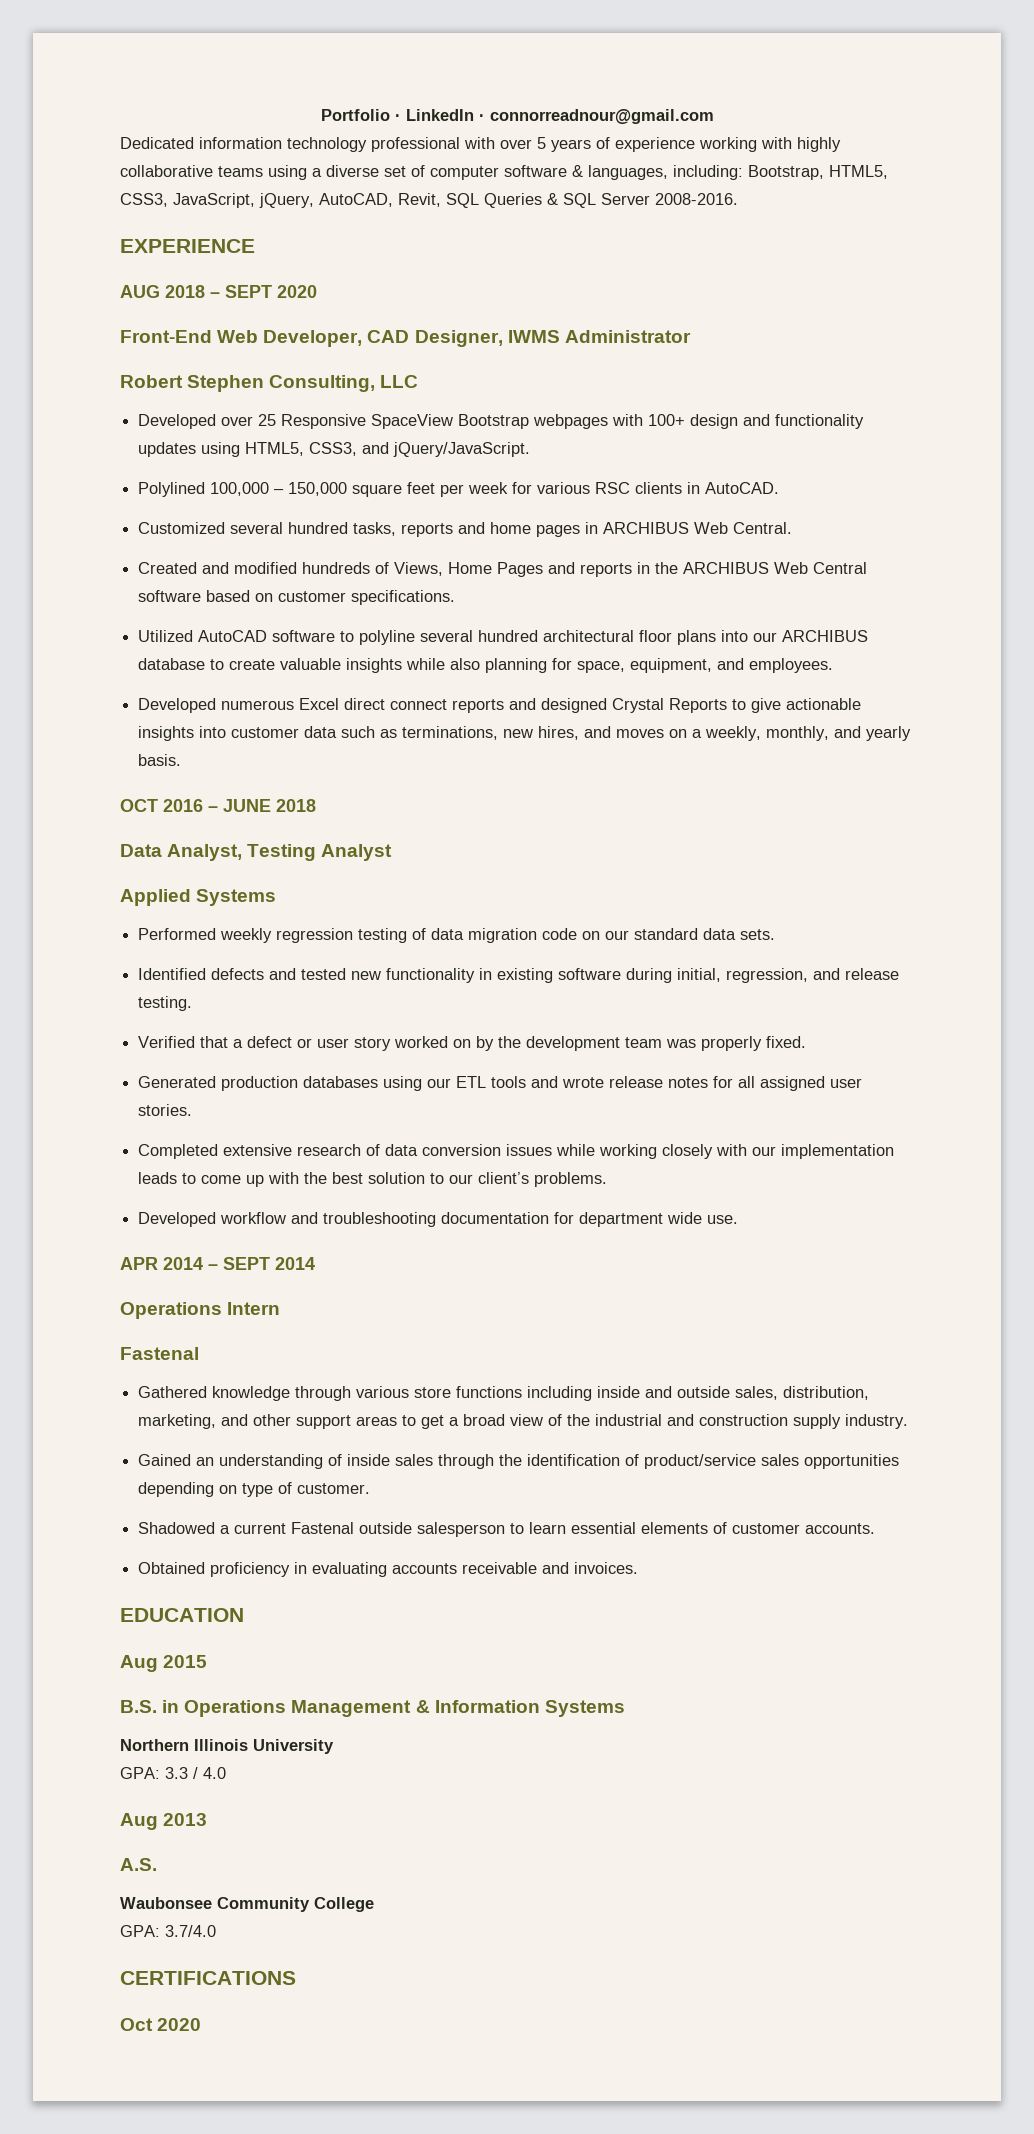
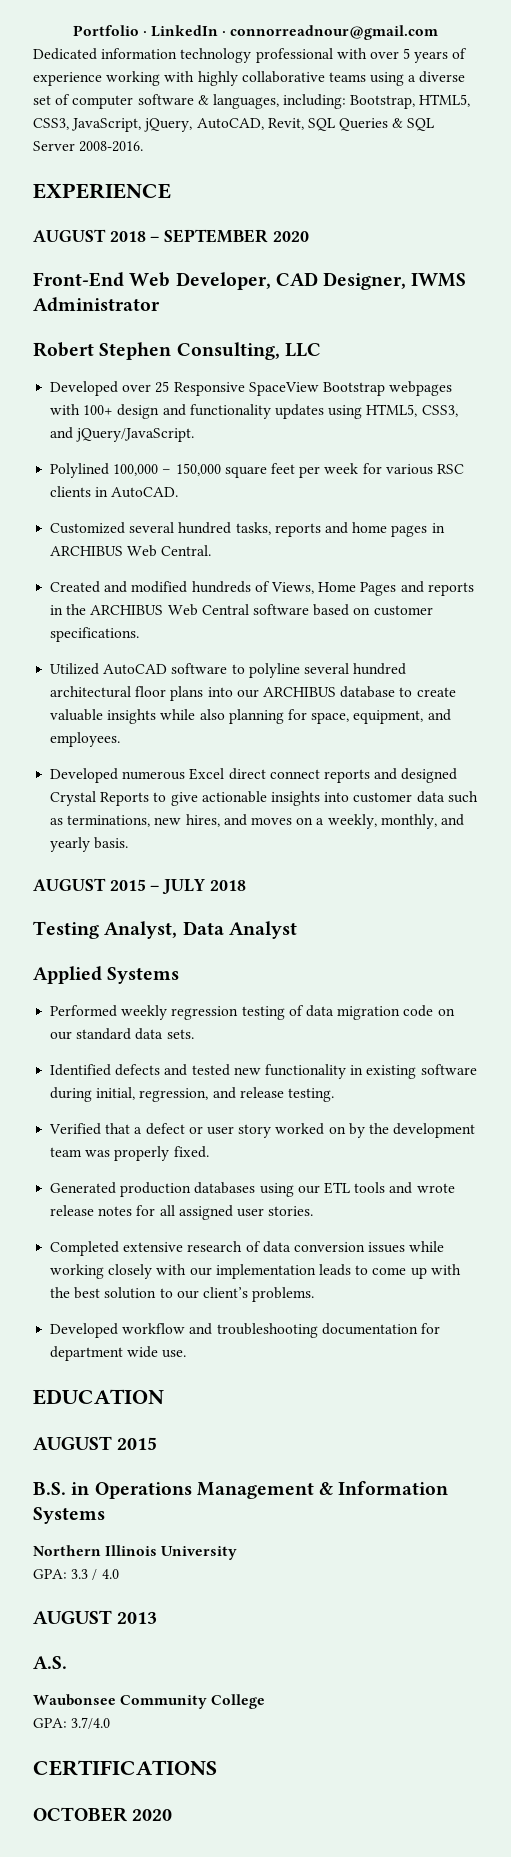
[120,285,160,298] AUG -> [33,229,106,242] AUGUST
[225,285,272,298] SEPT -> [164,229,269,243] SEPTEMBER
[120,799,316,812] [120,844,317,861] OCT 2016 – JUNE 2018 // Data Analyst, Testing -> [33,878,246,895] [33,921,224,939] AUGUST 2015 – JULY 2018 // Testing Analyst, Data
[120,1257,315,1270] [120,1302,281,1319] [120,1347,199,1360] [138,1386,870,1401] [138,1414,909,1429] [138,1454,900,1469] [138,1482,371,1497] [138,1522,876,1537] [138,1562,639,1577] // APR 2014 – SEPT 2014 // Operations Intern // Fastenal // Gathered knowledge through various store functions including inside and outside sales, distribution, marketing, and other support areas to get a broad view of the industrial and construction supply industry. // Gained an understanding of inside sales through the identification of product/service sales opportunities depending on type of customer. // Shadowed a current Fastenal outside salesperson to learn essential elements of customer accounts. // Obtained proficiency in evaluating accounts receivable and invoices. -> (187, 1354) none
[120,1655,158,1672] Aug -> [33,1436,112,1450] AUGUST
[120,1813,158,1830] Aug -> [33,1610,112,1624] AUGUST
[120,2018,153,2031] Oct -> [33,1807,127,1822] OCTOBER

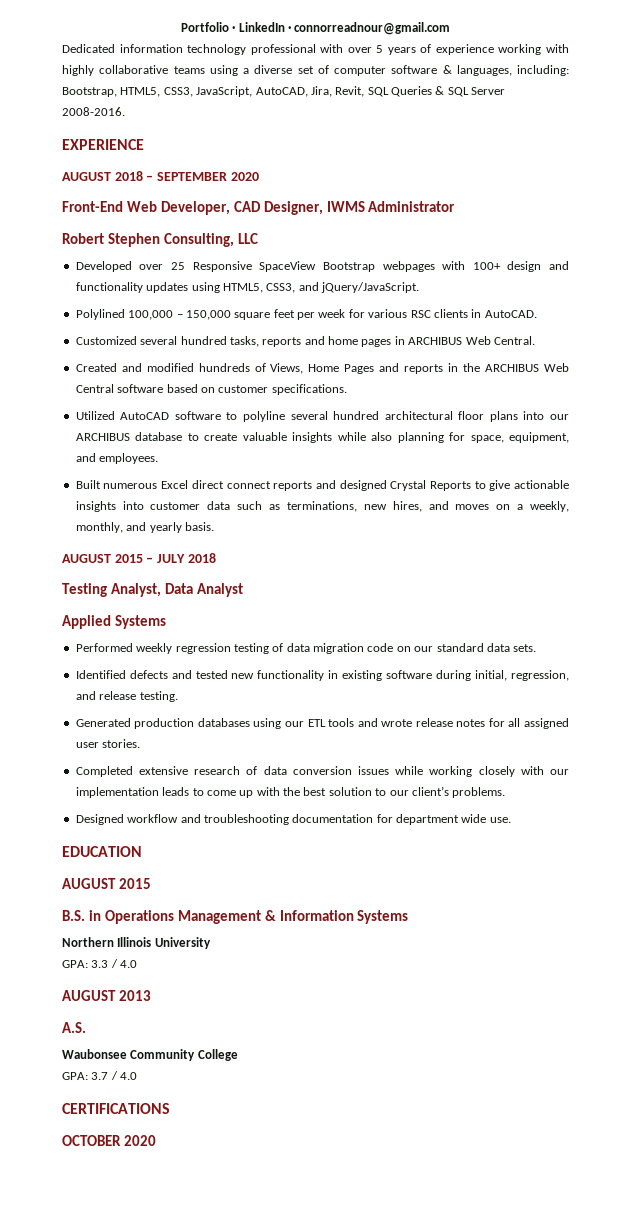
[144,118,264,132] jQuery, AutoCAD, -> [255,86,332,97] AutoCAD, Jira,
[50,768,119,783] Developed -> [75,480,101,489] Built
[49,1123,476,1138] [50,1146,209,1161] // Verified that a defect or user story worked on by the development team was properly fixed. -> (178, 696) none
[50,1323,119,1338] Developed -> [75,814,124,825] Designed
[71,1717,111,1729] 3.7/4.0 -> [91,1071,138,1080] 3.7 / 4.0

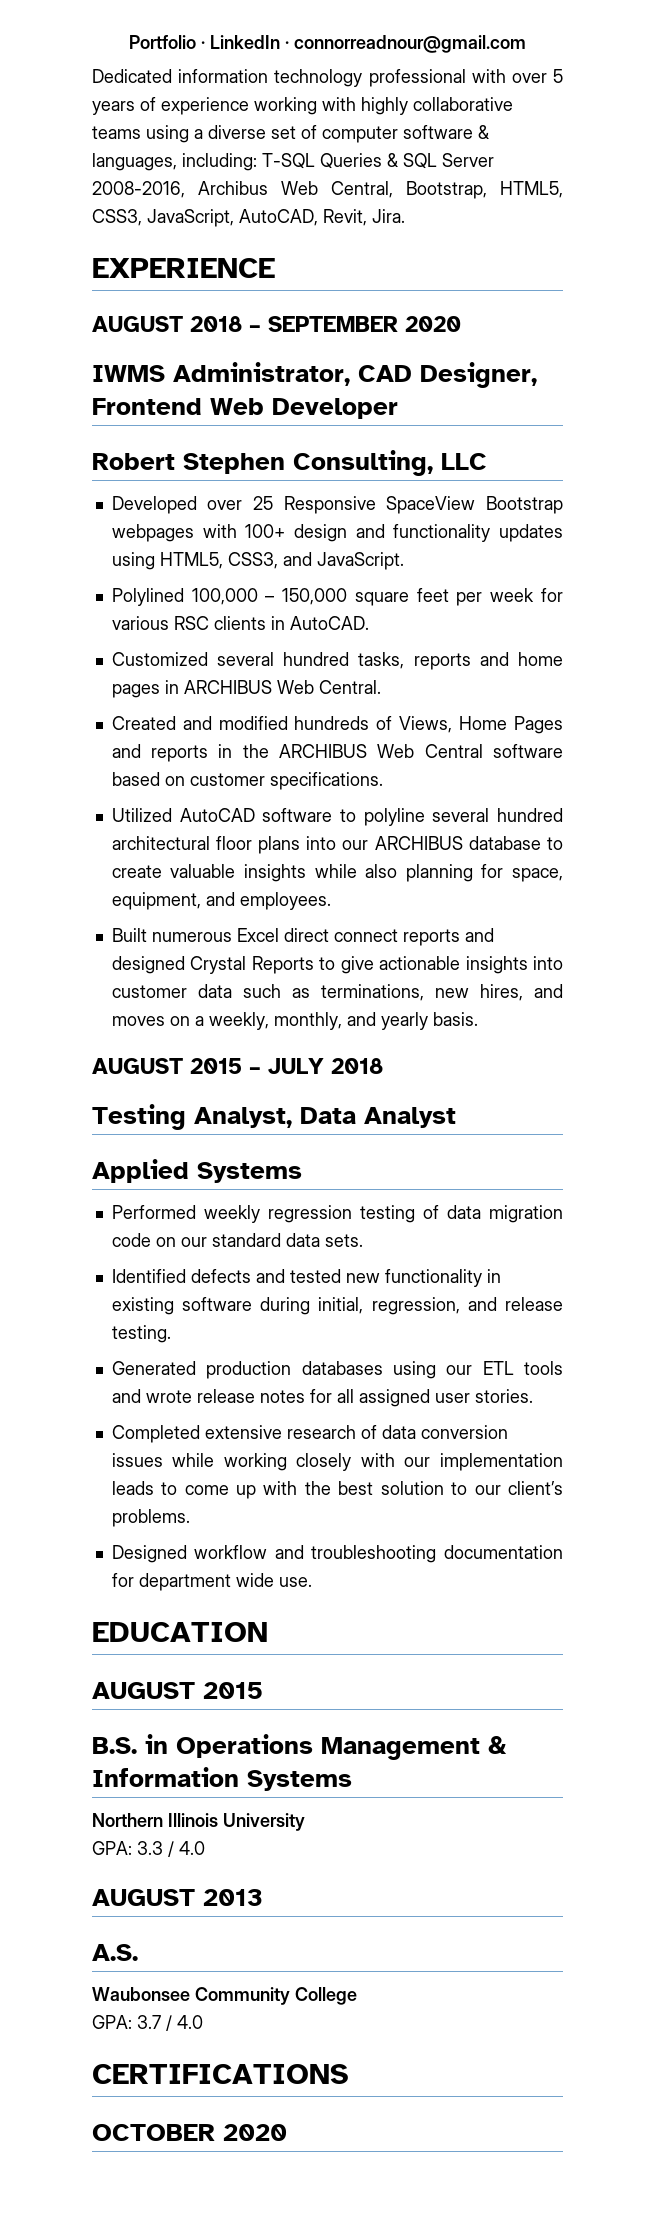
(569, 70) none -> [262,153,494,169] [92,181,393,198] T-SQL Queries & SQL Server 2008-2016, Archibus Web Central,
[310,86,506,97] [62,107,125,116] Jira, Revit, SQL Queries & SQL Server 2008-2016. -> [323,209,405,226] Revit, Jira.
[62,201,456,215] Front-End Web Developer, CAD Designer, IWMS Administrator -> [92,362,537,388] [92,398,398,419] IWMS Administrator, CAD Designer, Frontend Web Developer
[321,282,419,293] jQuery/JavaScript. -> [316,552,404,570] JavaScript.

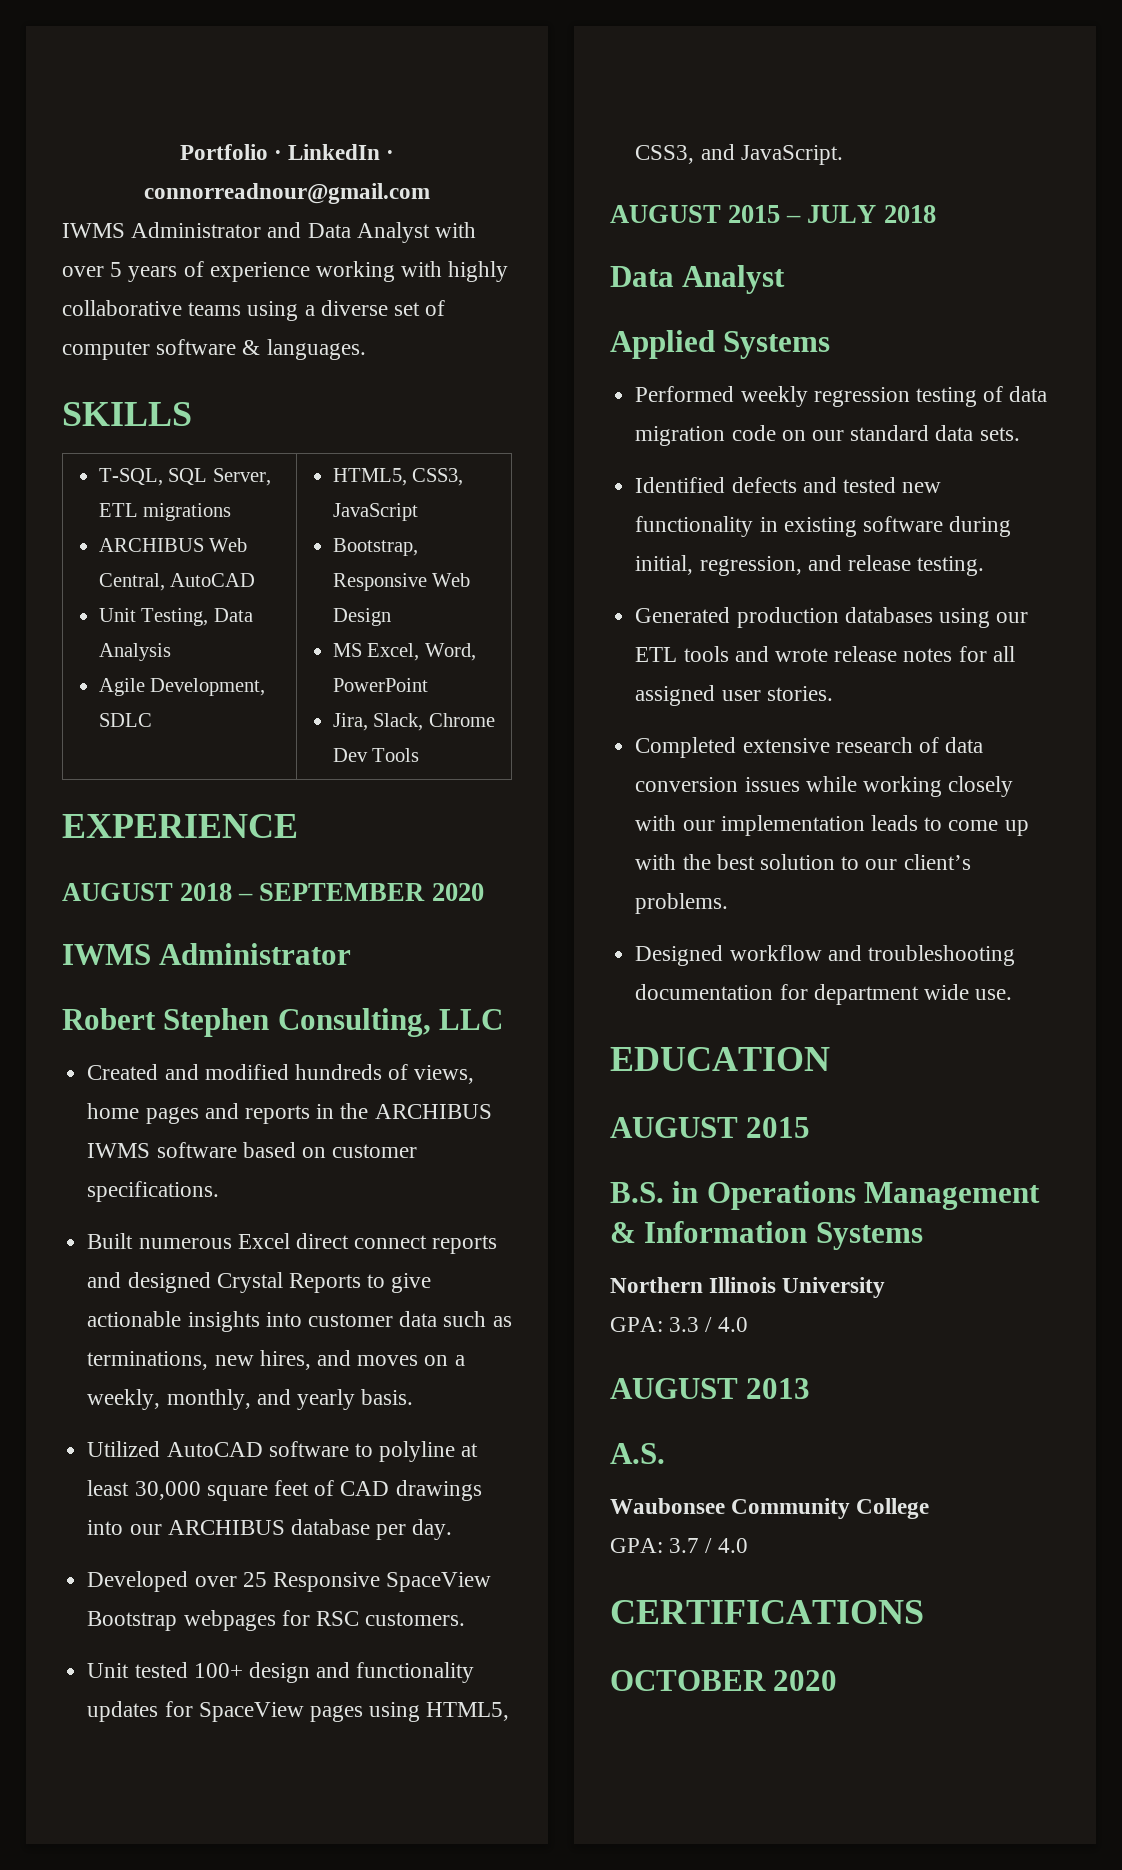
[92,69,466,87] Dedicated information technology professional -> [62,222,430,243] IWMS Administrator and Data Analyst
[92,153,494,171] [92,181,563,199] [92,209,405,227] languages, including: T-SQL Queries & SQL Server 2008-2016, Archibus Web Central, Bootstrap, HTML5, CSS3, JavaScript, AutoCAD, Revit, Jira. -> [266,339,366,360] [62,402,192,426] [98,468,272,486] [98,503,232,521] [98,538,248,552] [98,573,256,591] [98,608,254,626] [98,643,171,661] [98,678,266,696] [98,713,152,727] [332,468,464,486] [332,503,418,521] [332,538,418,556] [332,573,471,591] [332,608,391,626] [332,643,477,661] [332,678,428,692] [332,713,496,731] [332,748,420,762] languages. // SKILLS // T-SQL, SQL Server, ETL migrations // ARCHIBUS Web Central, AutoCAD // Unit Testing, Data Analysis // Agile Development, SDLC | HTML5, CSS3, JavaScript // Bootstrap, Responsive Web Design // MS Excel, Word, PowerPoint // Jira, Slack, Chrome Dev Tools
[173,362,537,388] [92,398,398,419] [92,450,487,476] [111,496,563,514] [111,524,563,542] [111,552,404,570] [111,588,563,606] [111,616,369,630] [111,652,563,670] [111,680,381,698] Administrator, CAD Designer, Frontend Web Developer // Robert Stephen Consulting, LLC // Developed over 25 Responsive SpaceView Bootstrap webpages with 100+ design and functionality updates using HTML5, CSS3, and JavaScript. // Polylined 100,000 – 150,000 square feet per week for various RSC clients in AutoCAD. // Customized several hundred tasks, reports and home pages in ARCHIBUS Web Central. -> [159,943,352,965] [62,1008,504,1037] Administrator // Robert Stephen Consulting, LLC
[399,716,563,734] Views, Home Pages -> [414,1065,475,1084] [87,1103,199,1124] views, home pages
[377,744,483,758] Web Central -> [87,1143,151,1158] IWMS
[111,808,563,826] [111,836,563,854] [111,864,563,882] [111,892,331,910] // Utilized AutoCAD software to polyline several hundred architectural floor plans into our ARCHIBUS database to create valuable insights while also planning for space, equipment, and employees. -> (220, 1191) none
(478, 1019) none -> [87,1441,479,1462] [87,1480,482,1501] [87,1519,453,1540] [87,1571,492,1592] [87,1610,466,1631] [87,1662,475,1683] [87,1701,510,1722] [635,144,843,165] // Utilized AutoCAD software to polyline at least 30,000 square feet of CAD drawings into our ARCHIBUS database per day. // Developed over 25 Responsive SpaceView Bootstrap webpages for RSC customers. // Unit tested 100+ design and functionality updates for SpaceView pages using HTML5, CSS3, and JavaScript.
[92,1104,292,1130] Testing Analyst, -> (936, 214) none

